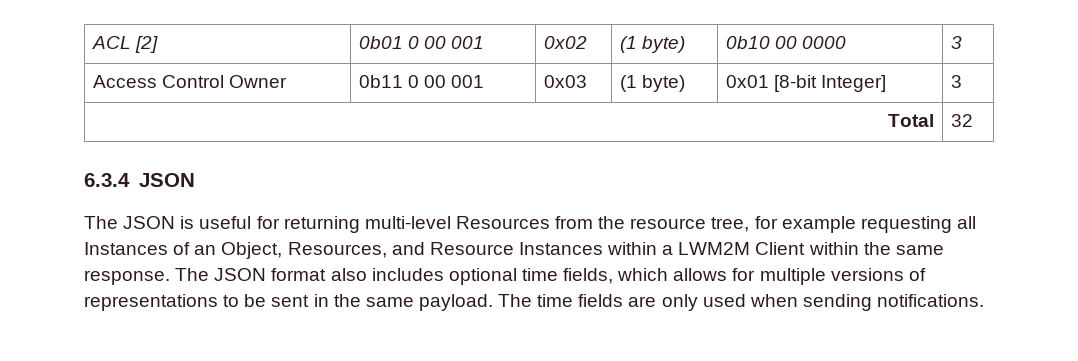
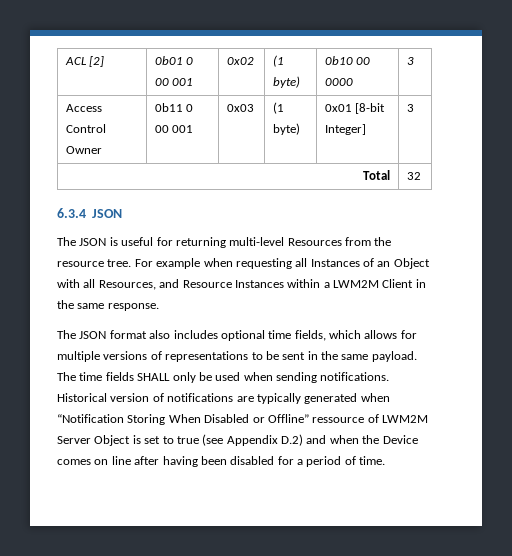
[711,216,856,233] tree, for example -> [107,258,233,269] tree. For example when
[221,242,283,259] Object, -> [393,258,430,269] [57,279,96,288] Object with all
[808,242,859,255] within -> [415,279,426,288] in
(170, 277) none -> (159, 307) //
[628,294,698,311] are only -> [137,372,212,383] SHALL only be
(985, 300) none -> [57,393,390,404] [57,414,428,425] [57,434,418,446] [57,456,386,467] Historical version of notifications are typically generated when “Notification Storing When Disabled or Offline” ressource of LWM2M Server Object is set to true (see Appendix D.2) and when the Device comes on line after having been disabled for a period of time.

